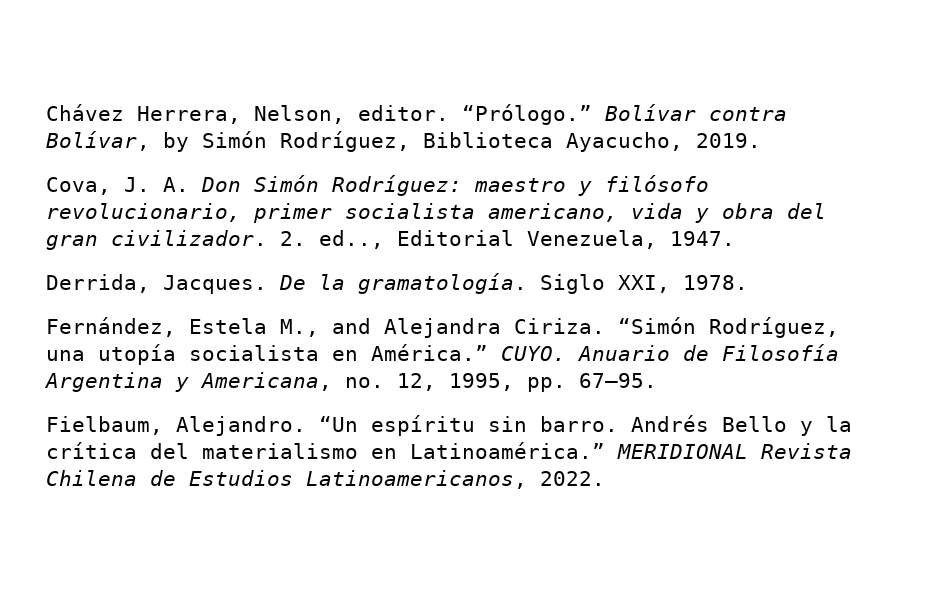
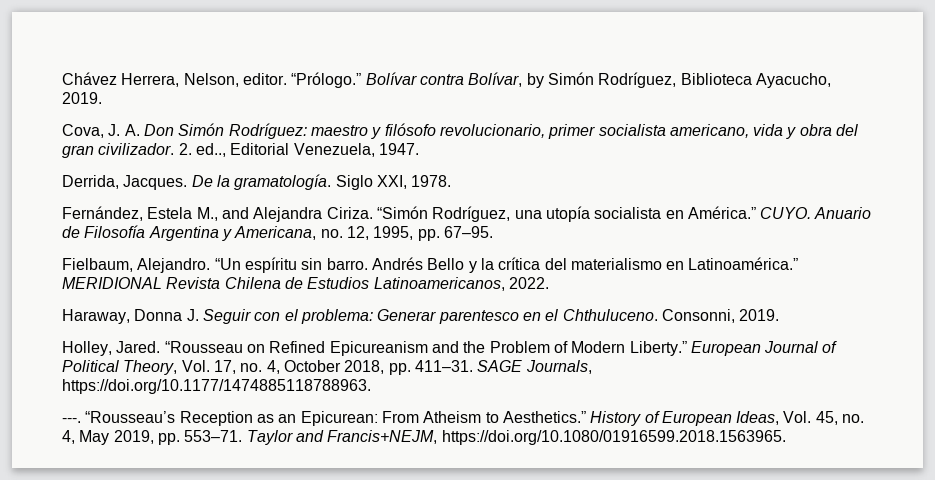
(605, 478) none -> [62,309,780,324] [62,341,838,356] [62,360,592,375] [62,379,371,394] [62,411,865,426] [62,430,786,445] // Haraway, Donna J. Seguir con el problema: Generar parentesco en el Chthuluceno. Consonni, 2019. // Holley, Jared. “Rousseau on Refined Epicureanism and the Problem of Modern Liberty.” European Journal of Political Theory, Vol. 17, no. 4, October 2018, pp. 411–31. SAGE Journals, https://doi.org/10.1177/1474885118788963. // ---. “Rousseau’s Reception as an Epicurean: From Atheism to Aesthetics.” History of European Ideas, Vol. 45, no. 4, May 2019, pp. 553–71. Taylor and Francis+NEJM, https://doi.org/10.1080/01916599.2018.1563965.

